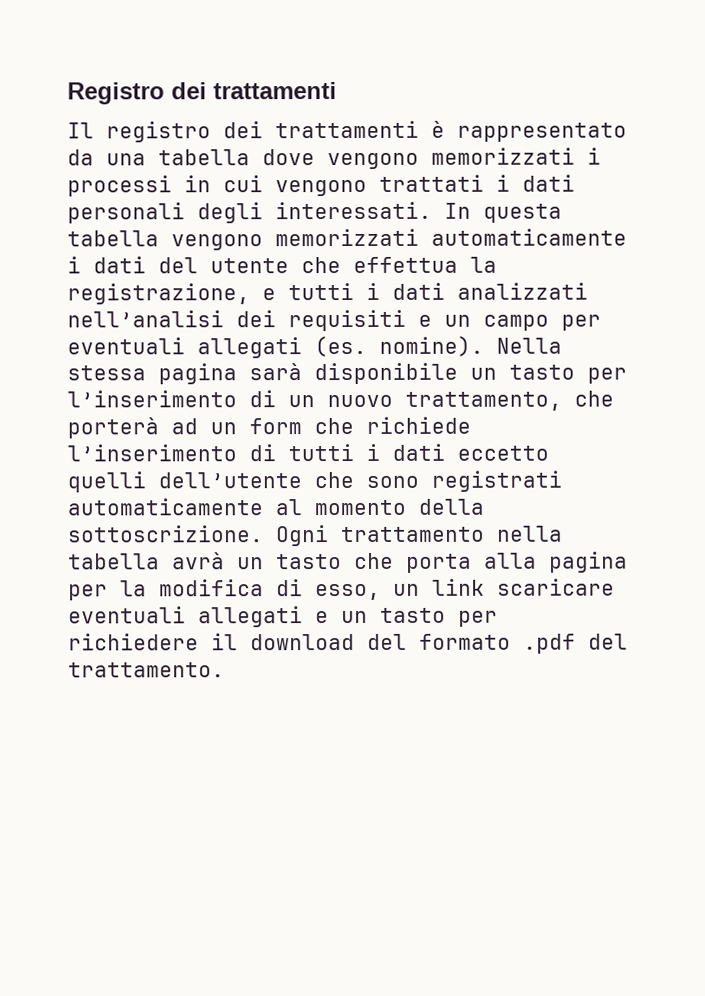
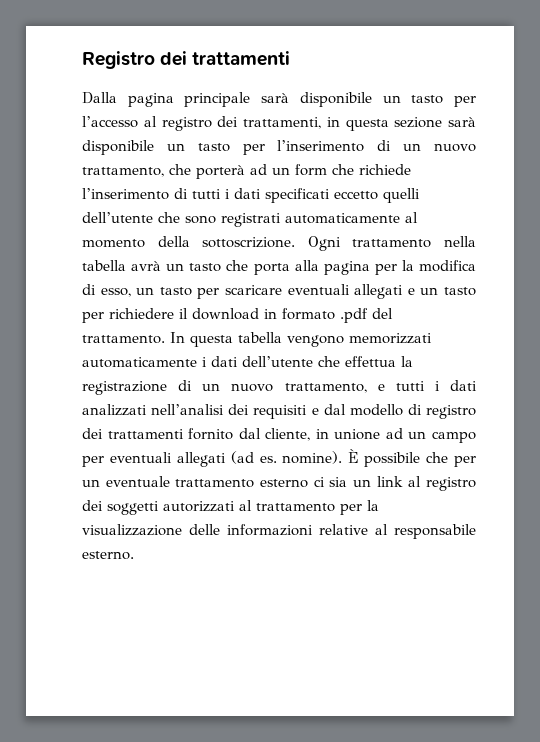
[67,120,627,143] [67,147,601,170] [67,174,575,197] [67,201,562,224] [67,228,627,251] [67,256,497,274] [67,282,588,305] [67,309,601,332] [67,335,562,359] [67,363,237,385] Il registro dei trattamenti è rappresentato da una tabella dove vengono memorizzati i processi in cui vengono trattati i dati personali degli interessati. In questa tabella vengono memorizzati automaticamente i dati del utente che effettua la registrazione, e tutti i dati analizzati nell’analisi dei requisiti e un campo per eventuali allegati (es. nomine). Nella stessa pagina -> [82,92,477,107] [82,116,443,131] Dalla pagina principale sarà disponibile un tasto per l’accesso al registro dei trattamenti, in questa sezione
(445, 452) none -> [265,188,330,203] specificati
[432,578,485,596] link -> [159,287,220,299] tasto per
[367,633,407,650] del -> [264,309,277,319] in
(225, 670) none -> [170,332,432,347] [82,356,413,368] [82,380,477,395] [82,404,476,419] [82,428,476,443] [82,449,477,467] [82,476,477,491] [82,500,379,515] [82,524,476,539] [82,551,134,560] In questa tabella vengono memorizzati automaticamente i dati dell’utente che effettua la registrazione di un nuovo trattamento, e tutti i dati analizzati nell’analisi dei requisiti e dal modello di registro dei trattamenti fornito dal cliente, in unione ad un campo per eventuali allegati (ad es. nomine). È possibile che per un eventuale trattamento esterno ci sia un link al registro dei soggetti autorizzati al trattamento per la visualizzazione delle informazioni relative al responsabile esterno.

